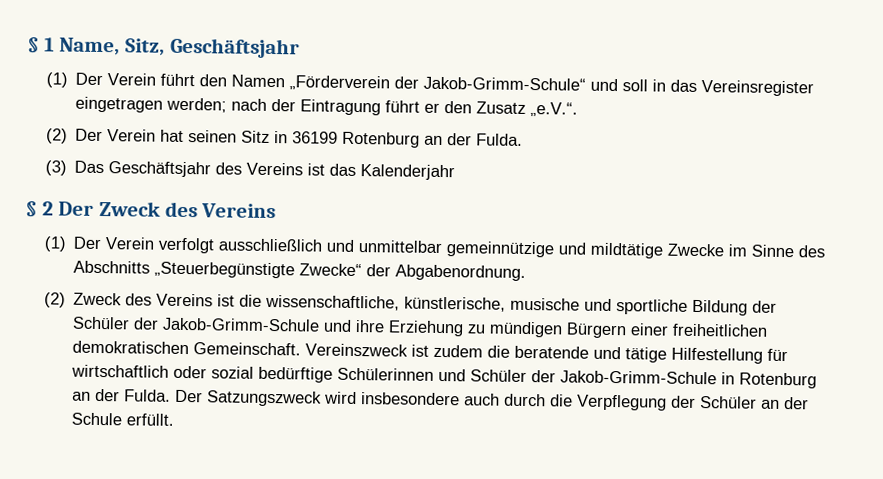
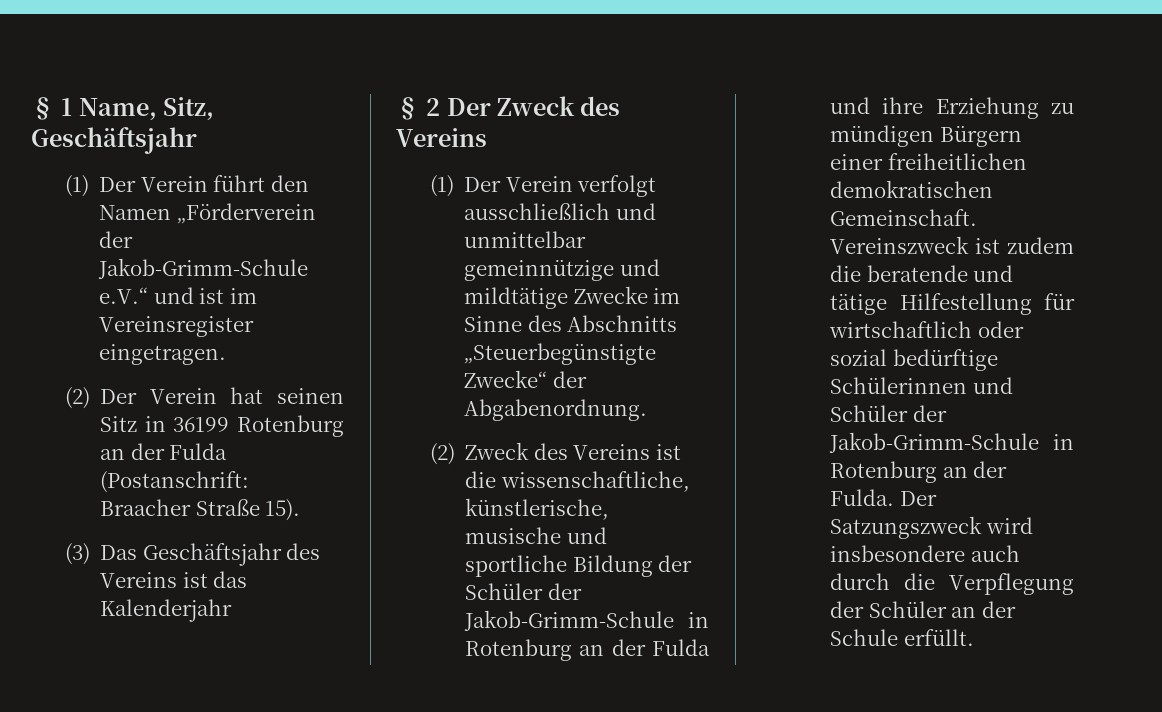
[423,76,815,97] [75,96,579,117] Jakob-Grimm-Schule“ und soll in das Vereinsregister eingetragen werden; nach der Eintragung führt er den Zusatz „e.V.“. -> [97,258,308,279] [98,287,257,304] [98,316,254,337] [98,344,226,365] Jakob-Grimm-Schule e.V.“ und ist im Vereinsregister eingetragen.
[476,133,524,146] Fulda. -> [169,443,228,460] [99,471,249,493] [99,499,301,521] Fulda (Postanschrift: Braacher Straße 15).
(321, 324) none -> [688,612,709,628] [464,639,710,661] in Rotenburg an der Fulda

